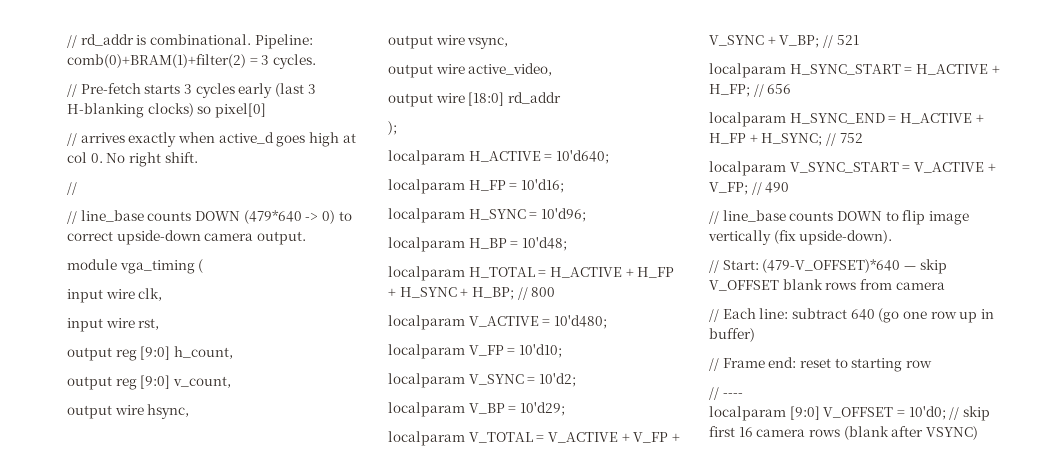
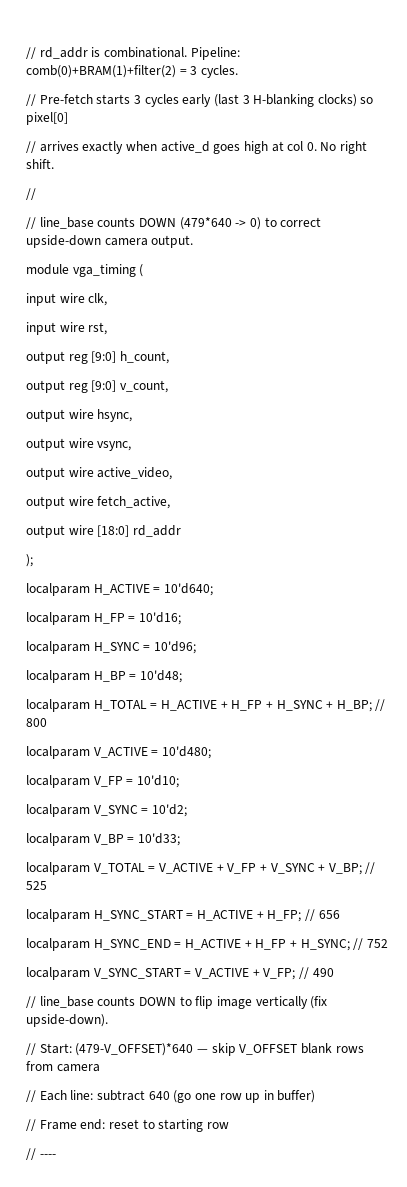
(553, 69) none -> [26,496,171,509] // output wire fetch_active,
[519,402,565,416] 10'd29; -> [137,833,180,846] 10'd33;
[836,35,859,45] 521 -> [26,881,47,890] 525
[709,406,990,421] [709,426,978,440] // localparam [9:0] V_OFFSET = 10'd0; // skip first 16 camera rows (blank after VSYNC) -> (56, 1156) none

